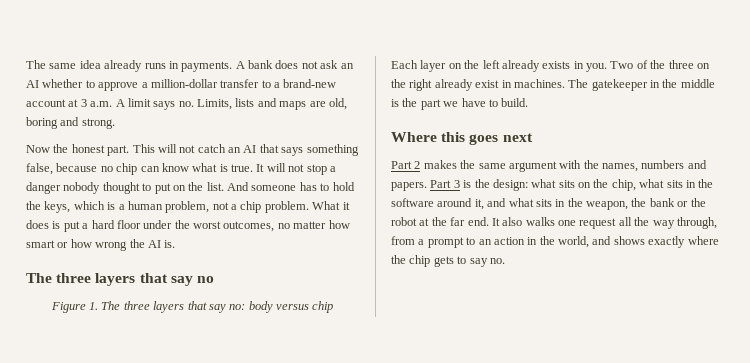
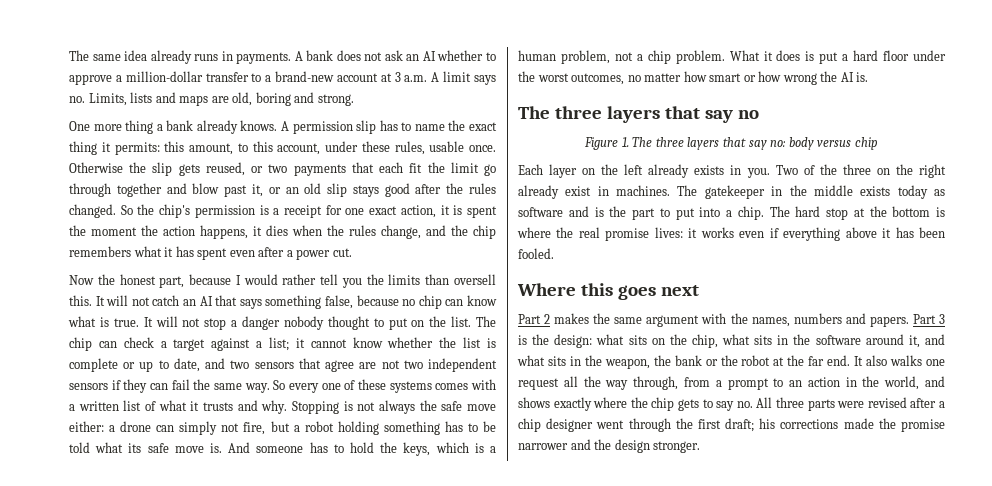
[26,144,155,156] Now the honest part. This -> [69,120,497,134] [69,141,496,155] [69,162,496,176] [69,183,496,197] [69,204,498,218] [69,225,496,239] [69,246,352,260] [69,274,497,288] [69,295,105,306] One more thing a bank already knows. A permission slip has to name the exact thing it permits: this amount, to this account, under these rules, usable once. Otherwise the slip gets reused, or two payments that each fit the limit go through together and blow past it, or an old slip stays good after the rules changed. So the chip's permission is a receipt for one exact action, it is spent the moment the action happens, it dies when the rules change, and the chip remembers what it has spent even after a power cut. // Now the honest part, because I would rather tell you the limits than oversell this. It
(224, 186) none -> [476,316,496,327] [69,337,496,351] [69,358,497,372] [69,379,497,393] [69,400,497,414] [69,421,496,435] [69,442,222,453] The chip can check a target against a list; it cannot know whether the list is complete or up to date, and two sensors that agree are not two independent sensors if they can fail the same way. So every one of these systems comes with a written list of what it trusts and why. Stopping is not always the safe move either: a drone can simply not fire, but a robot holding something has to be told what its safe move is.
[391,98,529,110] is the part we have to build. -> [860,185,945,199] [518,206,945,220] [517,227,945,241] [518,248,554,259] exists today as software and is the part to put into a chip. The hard stop at the bottom is where the real promise lives: it works even if everything above it has been fooled.
(505, 261) none -> [756,397,945,411] [518,418,945,432] [518,439,701,453] All three parts were revised after a chip designer went through the first draft; his corrections made the promise narrower and the design stronger.

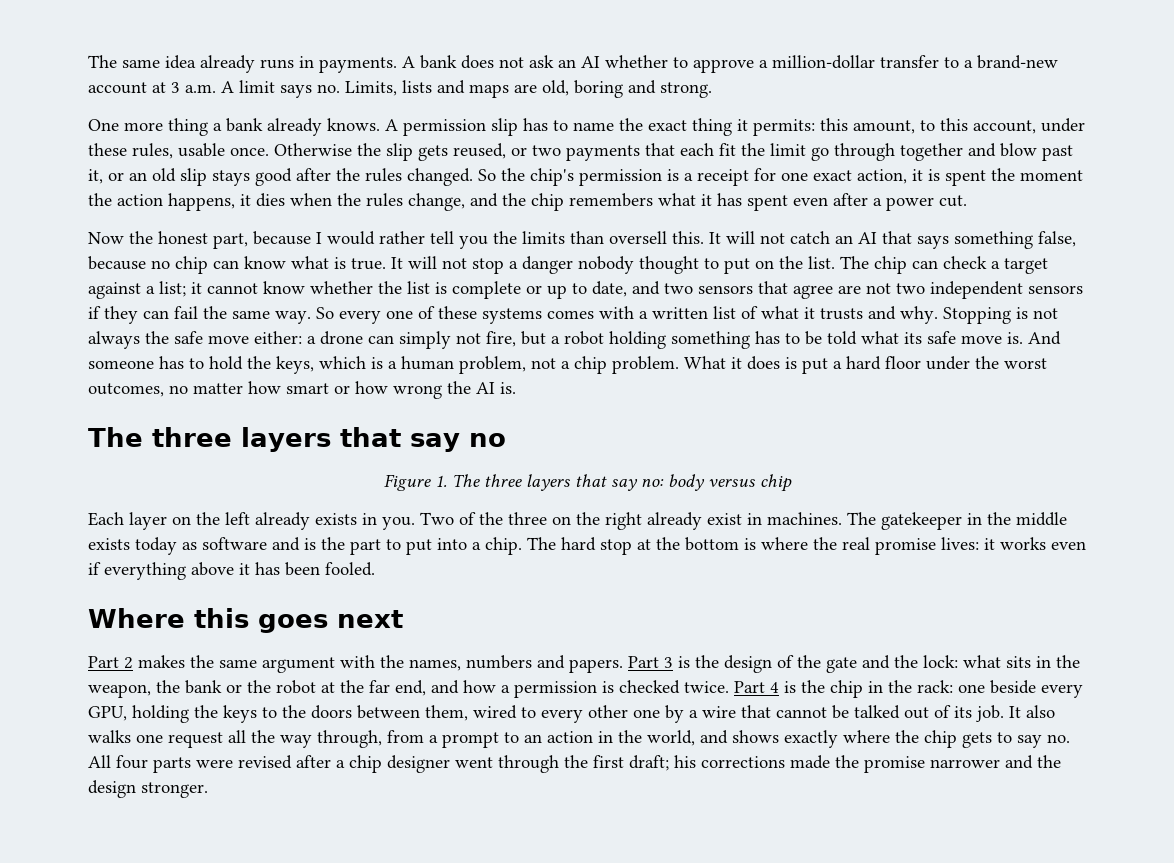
[554,334,945,348] design: what sits on the chip, what sits in the software around it, and -> [724,655,958,673] design of the gate and the lock:
[827,355,851,366] end. -> [395,680,1083,698] [88,705,1004,723] end, and how a permission is checked twice. Part 4 is the chip in the rack: one beside every GPU, holding the keys to the doors between them, wired to every other one by a wire that cannot be talked out of its job.
[776,397,804,408] three -> [116,755,148,769] four

